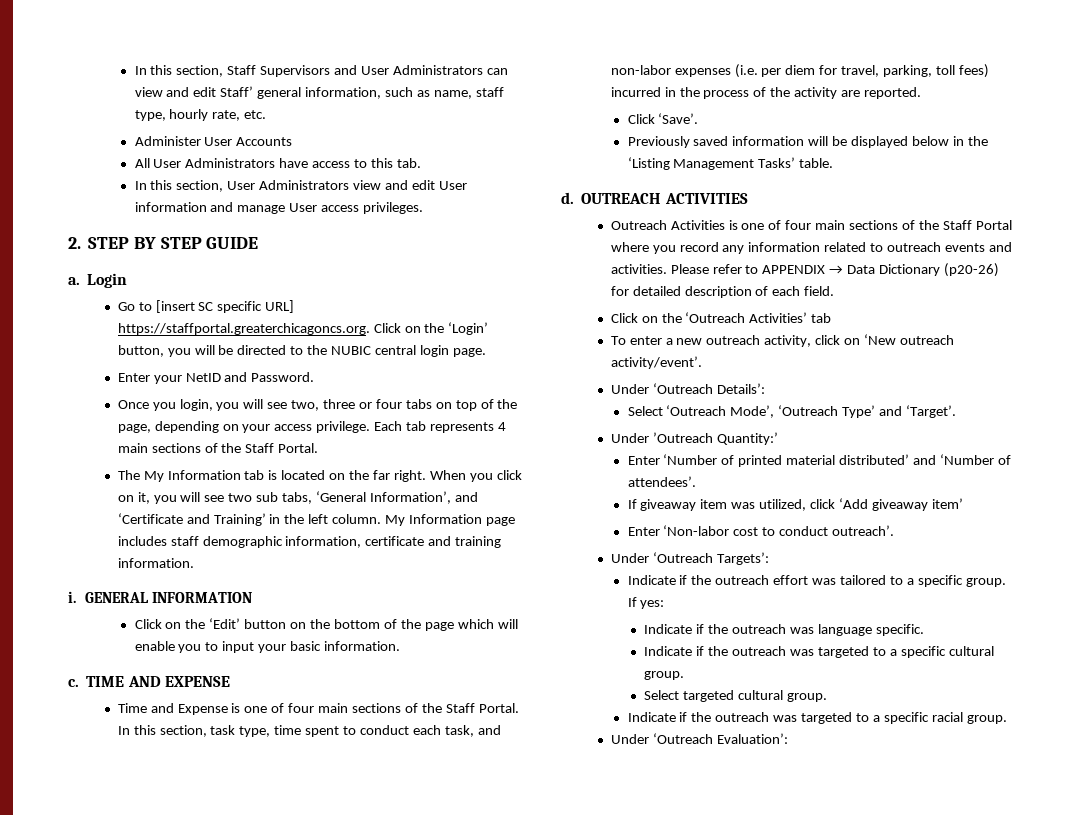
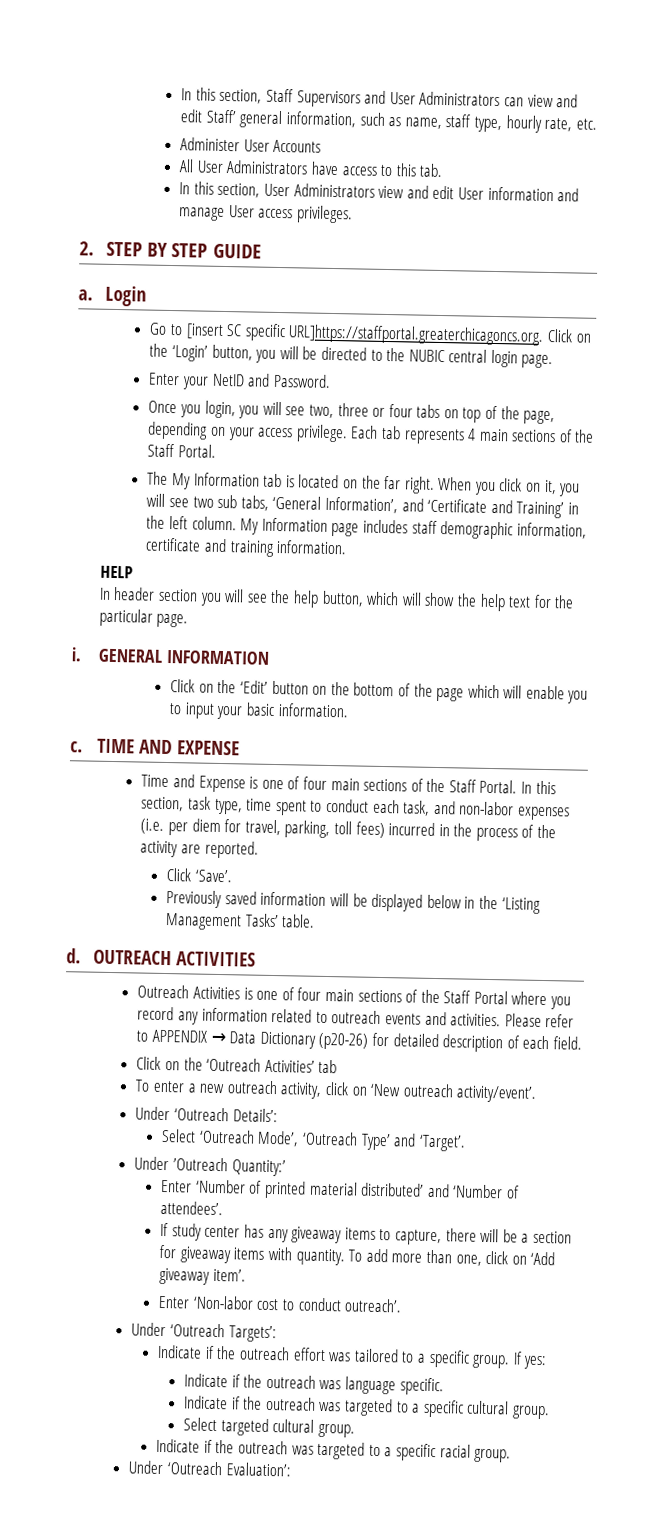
[265,300,295,313] [117,323,370,335] URL] https://staffportal.greaterchicagoncs.org. -> [288,324,545,346] URL]https://staffportal.greaterchicagoncs.org.
(194, 563) none -> [99,565,133,579] [98,586,575,612] [98,608,189,628] // HELP // In header section you will see the help button, which will show the help text for the particular page.
[640,499,836,511] giveaway item was utilized, click -> [171,1223,572,1246] [159,1244,527,1266] study center has any giveaway items to capture, there will be a section for giveaway items with quantity. To add more than one, click on
[931,498,963,509] item’ -> [212,1268,246,1282] item’.

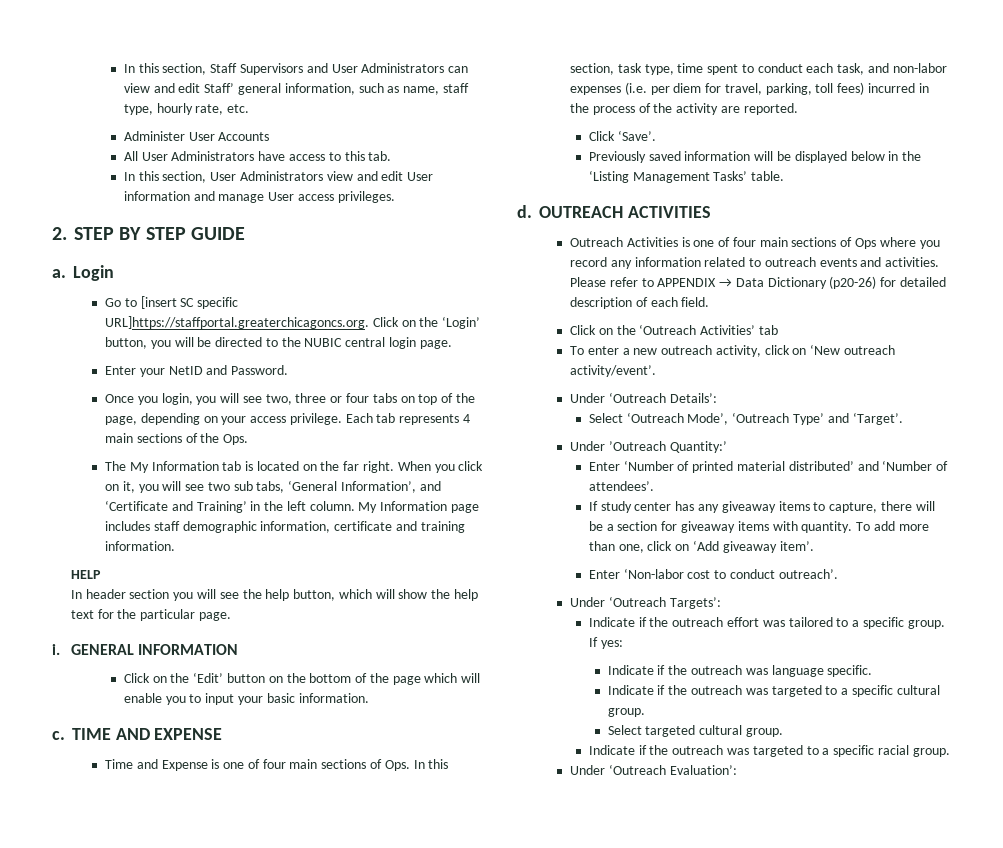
[147,443,216,458] Staff Portal. -> [223,434,249,445] Ops.
[426,778,518,794] the Staff Portal. -> [384,760,410,771] Ops.
[420,989,508,1005] the Staff Portal -> [855,238,877,249] Ops

